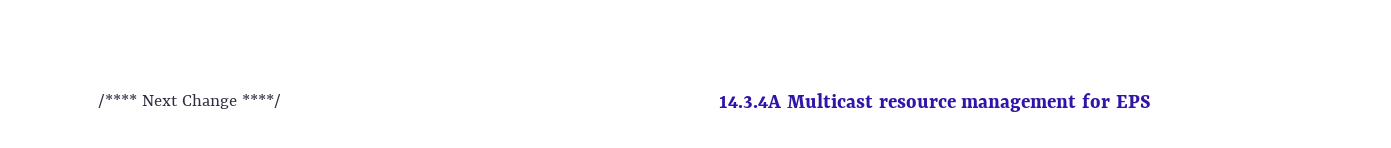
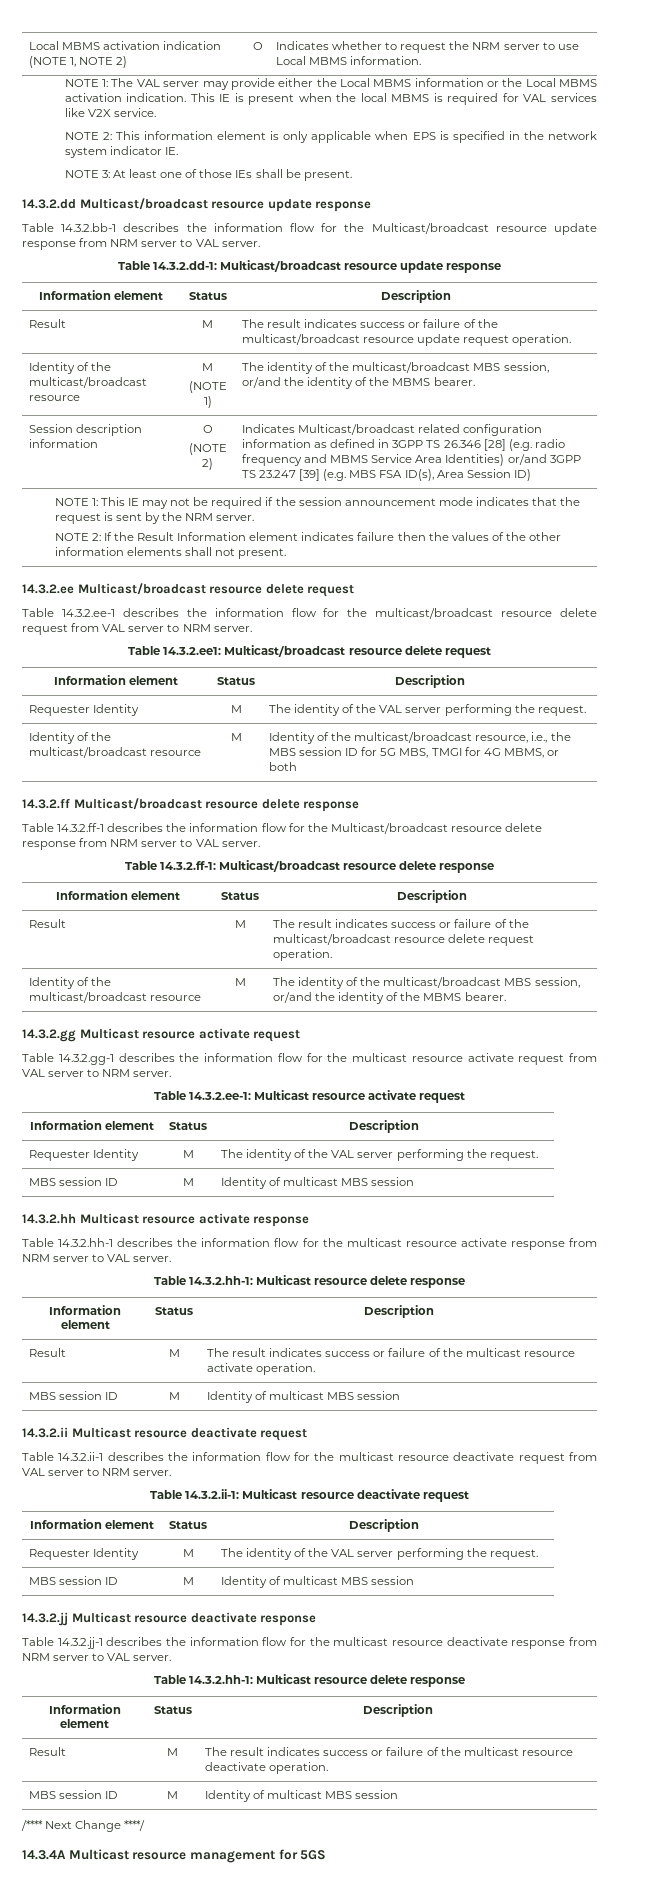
(98, 101) none -> [28,41,222,50] [28,56,128,68] [252,42,263,50] [275,41,579,53] [275,56,422,65] [64,78,597,90] [64,93,597,105] [64,108,156,117] [64,131,598,143] [64,146,178,158] [64,169,352,181] [22,198,372,212] [22,223,597,235] [22,238,260,250] [117,260,502,273] [38,290,164,300] [188,292,227,300] [381,290,451,303] [28,319,66,328] [202,320,214,328] [241,319,498,328] [241,334,572,346] [28,362,112,374] [28,377,147,388] [28,395,80,401] [202,363,214,371] [188,381,227,393] [203,396,212,408] [241,362,549,374] [241,377,475,389] [28,424,143,436] [28,439,98,448] [202,425,213,433] [188,443,227,455] [202,458,214,470] [241,424,543,436] [241,439,565,451] [241,454,581,466] [241,469,531,481] [54,497,581,509] [54,512,255,524] [54,532,562,541] [54,547,287,559] [22,583,355,597] [22,608,597,619] [22,623,252,635] [128,645,491,658] [53,675,179,685] [217,677,256,685] [394,675,465,688] [28,704,140,716] [230,705,242,713] [268,704,586,716] [28,732,112,744] [28,747,202,758] [230,733,242,741] [268,732,571,744] [268,747,559,758] [268,762,297,771] [22,798,360,812] [22,823,543,834] [22,838,260,850] [124,860,495,873] [55,890,181,900] [221,892,259,900] [396,890,467,903] [28,919,66,928] [234,920,246,928] [272,919,529,928] [272,934,535,946] [272,949,332,961] [28,977,112,989] [28,992,202,1003] [234,978,246,986] [272,977,580,989] [272,992,506,1004] [22,1028,301,1042] [22,1053,597,1065] [22,1069,172,1077] [153,1090,466,1103] [29,1120,155,1130] [169,1122,208,1130] [349,1120,419,1133] [28,1149,140,1161] [182,1150,194,1158] [220,1149,538,1161] [28,1177,119,1186] [182,1178,194,1186] [220,1177,415,1189] [22,1213,310,1227] [22,1238,597,1250] [22,1254,172,1262] [153,1275,466,1288] [49,1305,121,1315] [60,1320,110,1329] [155,1307,193,1315] [363,1305,434,1318] [28,1348,66,1357] [168,1349,180,1357] [206,1348,575,1357] [206,1363,316,1375] [28,1391,119,1400] [168,1392,180,1400] [206,1391,401,1403] [22,1427,308,1441] [22,1452,597,1464] [22,1468,172,1476] [150,1489,469,1502] [29,1519,155,1529] [169,1521,208,1529] [349,1519,419,1532] [28,1548,140,1560] [182,1549,194,1557] [220,1548,538,1560] [28,1576,119,1585] [182,1577,194,1585] [220,1576,415,1588] [22,1612,317,1626] [22,1637,598,1649] [22,1653,172,1661] [153,1674,466,1687] [48,1704,121,1714] [60,1719,109,1728] [153,1706,192,1714] [362,1704,433,1717] [28,1747,66,1756] [167,1748,179,1756] [204,1747,573,1756] [204,1762,329,1774] [28,1790,119,1799] [167,1791,179,1799] [204,1790,399,1802] Local MBMS activation indication (NOTE 1, NOTE 2) | O | Indicates whether to request the NRM server to use Local MBMS information. // NOTE 1: The VAL server may provide either the Local MBMS information or the Local MBMS activation indication. This IE is present when the local MBMS is required for VAL services like V2X service. // NOTE 2: This information element is only applicable when EPS is specified in the network system indicator IE. // NOTE 3: At least one of those IEs shall be present. // 14.3.2.dd Multicast/broadcast resource update response // Table 14.3.2.bb-1 describes the information flow for the Multicast/broadcast resource update response from NRM server to VAL server. // Table 14.3.2.dd-1: Multicast/broadcast resource update response // Information element | Status | Description // Result | M | The result indicates success or failure of the multicast/broadcast resource update request operation. // Identity of the multicast/broadcast resource | M // (NOTE 1) | The identity of the multicast/broadcast MBS session, or/and the identity of the MBMS bearer. // Session description information | O // (NOTE 2) | Indicates Multicast/broadcast related configuration information as defined in 3GPP TS 26.346 [28] (e.g. radio frequency and MBMS Service Area Identities) or/and 3GPP TS 23.247 [39] (e.g. MBS FSA ID(s), Area Session ID) // NOTE 1: This IE may not be required if the session announcement mode indicates that the request is sent by the NRM server. // NOTE 2: If the Result Information element indicates failure then the values of the other information elements shall not present. // 14.3.2.ee Multicast/broadcast resource delete request // Table 14.3.2.ee-1 describes the information flow for the multicast/broadcast resource delete request from VAL server to NRM server. // Table 14.3.2.ee1: Multicast/broadcast resource delete request // Information element | Status | Description // Requester Identity | M | The identity of the VAL server performing the request. // Identity of the multicast/broadcast resource | M | Identity of the multicast/broadcast resource, i.e., the MBS session ID for 5G MBS, TMGI for 4G MBMS, or both // 14.3.2.ff Multicast/broadcast resource delete response // Table 14.3.2.ff-1 describes the information flow for the Multicast/broadcast resource delete response from NRM server to VAL server. // Table 14.3.2.ff-1: Multicast/broadcast resource delete response // Information element | Status | Description // Result | M | The result indicates success or failure of the multicast/broadcast resource delete request operation. // Identity of the multicast/broadcast resource | M | The identity of the multicast/broadcast MBS session, or/and the identity of the MBMS bearer. // 14.3.2.gg Multicast resource activate request // Table 14.3.2.gg-1 describes the information flow for the multicast resource activate request from VAL server to NRM server. // Table 14.3.2.ee-1: Multicast resource activate request // Information element | Status | Description // Requester Identity | M | The identity of the VAL server performing the request. // MBS session ID | M | Identity of multicast MBS session // 14.3.2.hh Multicast resource activate response // Table 14.3.2.hh-1 describes the information flow for the multicast resource activate response from NRM server to VAL server. // Table 14.3.2.hh-1: Multicast resource delete response // Information element | Status | Description // Result | M | The result indicates success or failure of the multicast resource activate operation. // MBS session ID | M | Identity of multicast MBS session // 14.3.2.ii Multicast resource deactivate request // Table 14.3.2.ii-1 describes the information flow for the multicast resource deactivate request from VAL server to NRM server. // Table 14.3.2.ii-1: Multicast resource deactivate request // Information element | Status | Description // Requester Identity | M | The identity of the VAL server performing the request. // MBS session ID | M | Identity of multicast MBS session // 14.3.2.jj Multicast resource deactivate response // Table 14.3.2.jj-1 describes the information flow for the multicast resource deactivate response from NRM server to VAL server. // Table 14.3.2.hh-1: Multicast resource delete response // Information element | Status | Description // Result | M | The result indicates success or failure of the multicast resource deactivate operation. // MBS session ID | M | Identity of multicast MBS session //
[1116,95,1152,108] EPS -> [300,1850,327,1860] 5GS

